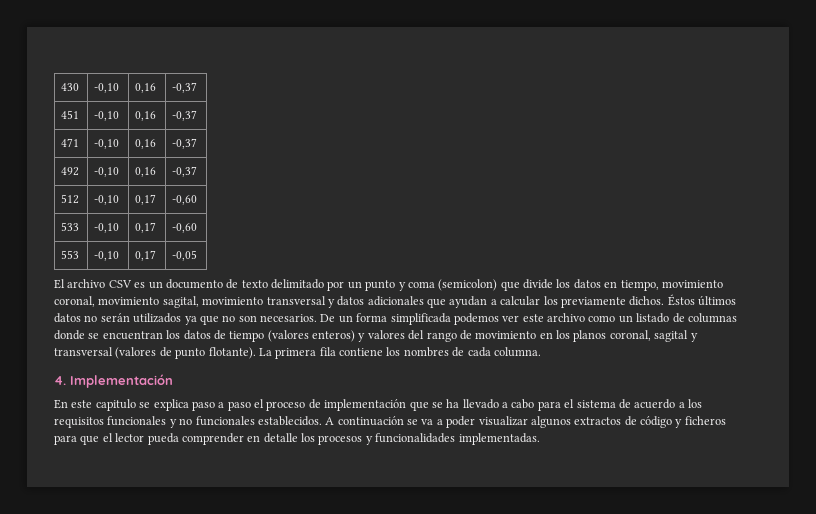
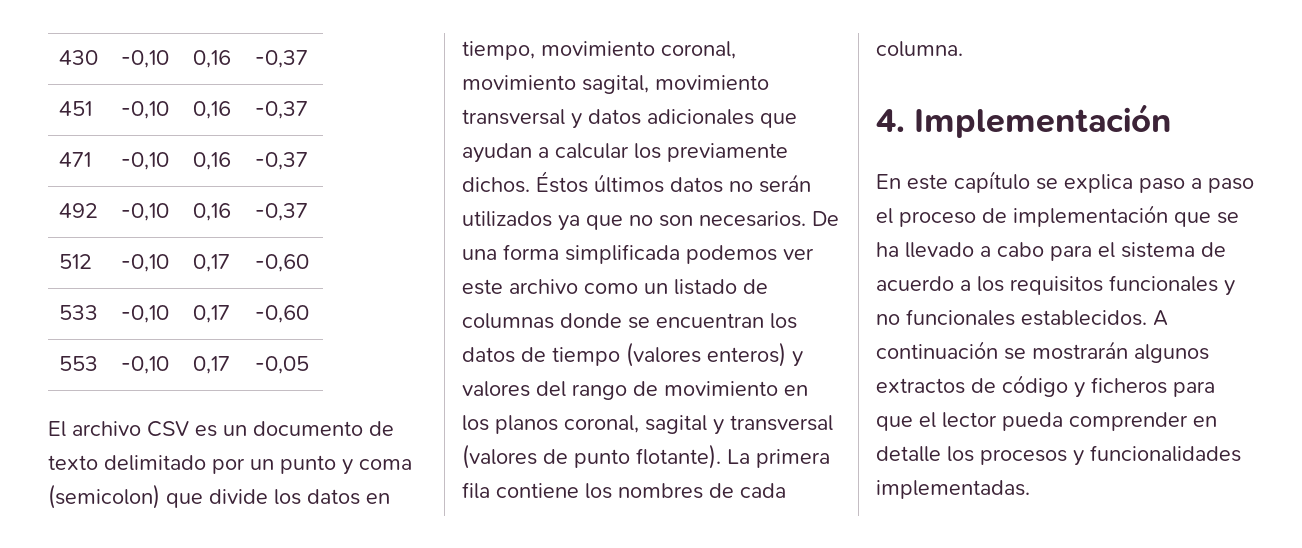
[338,315,353,323] un -> [462,249,497,260] una
[95,399,136,411] capitulo -> [954,171,1030,193] capítulo
[421,416,528,428] va a poder visualizar -> [1032,341,1128,360] mostrarán

